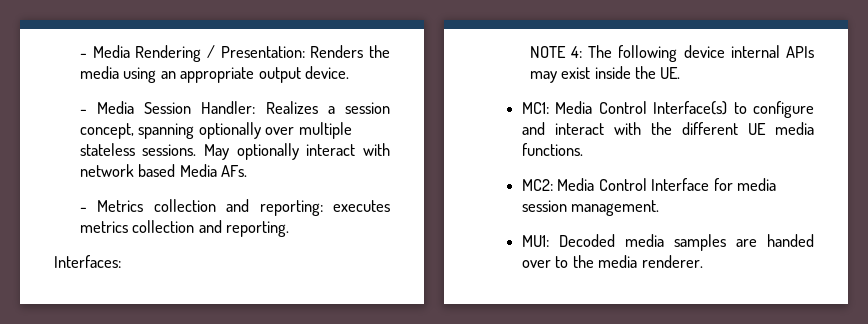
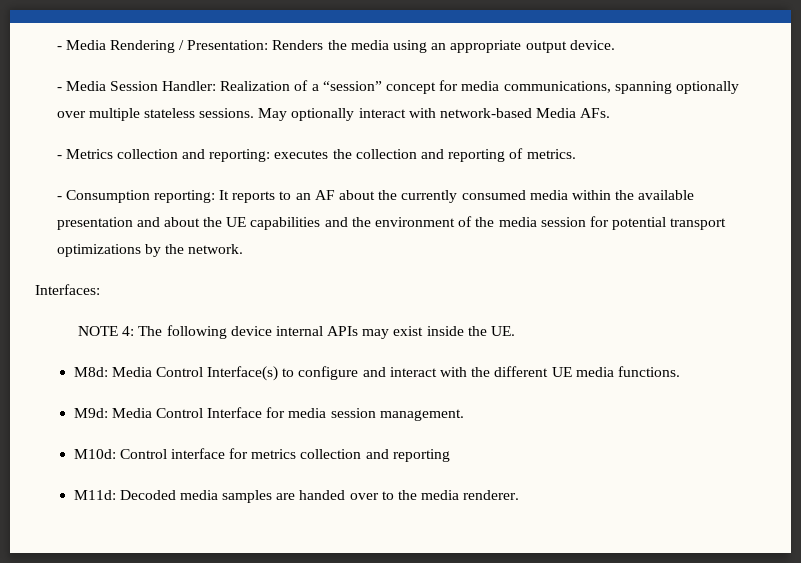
[265,101,390,114] [79,123,134,139] Realizes a session concept, -> [220,80,611,94] Realization of a “session” concept for media communications,
[79,164,176,177] network based -> [439,108,532,118] network-based
[79,220,290,237] metrics collection and reporting. -> [332,148,576,162] [56,190,695,203] [56,216,727,230] [56,244,244,257] the collection and reporting of metrics. // - Consumption reporting: It reports to an AF about the currently consumed media within the available presentation and about the UE capabilities and the environment of the media session for potential transport optimizations by the network.
[521,102,549,114] MC1: -> [73,367,108,377] M8d:
[521,179,553,191] MC2: -> [73,408,108,418] M9d:
[521,235,549,247] MU1: -> [73,448,450,462] [73,490,116,500] M10d: Control interface for metrics collection and reporting // M11d:

